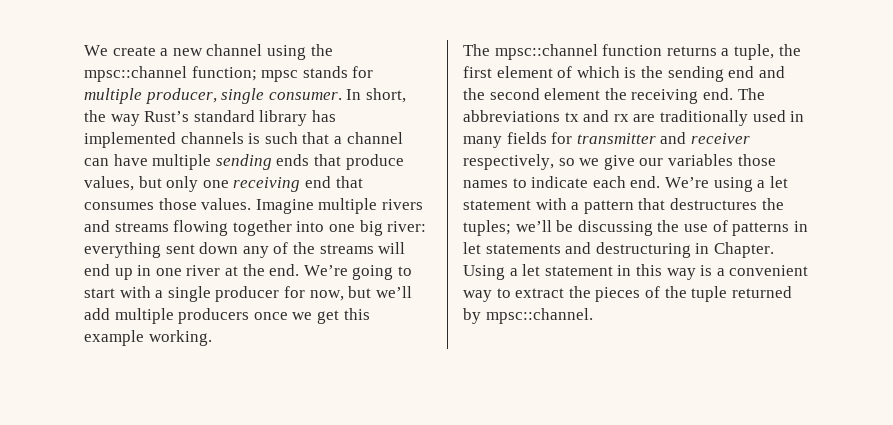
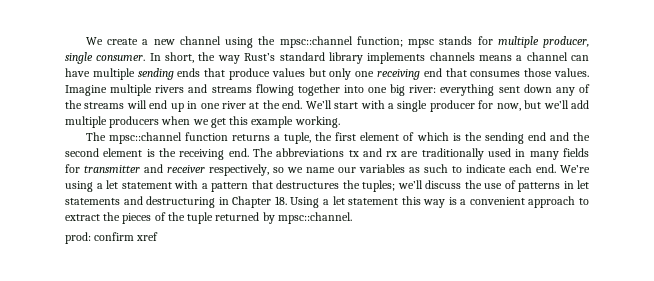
[311,110,336,122] [84,132,330,148] has implemented channels is such that -> [367,52,512,64] implements channels means
[84,176,134,191] values, -> [271,68,305,77] values
[303,265,412,280] We’re going to -> [305,100,332,109] We’ll
[253,312,288,320] once -> [161,116,191,125] when
(601, 94) none -> [146,149,155,157] is
[603,155,635,170] give -> [306,167,335,173] name
[737,154,776,166] [463,180,508,188] those names -> [409,164,448,173] as such
[556,220,653,236] be discussing -> [425,180,461,189] discuss
[713,242,774,258] Chapter. -> [232,196,287,208] Chapter 18.
[617,265,632,276] in -> (399, 201) none
[463,290,492,302] way -> [528,196,576,208] approach
(593, 316) none -> [65,232,159,244] // prod: confirm xref

